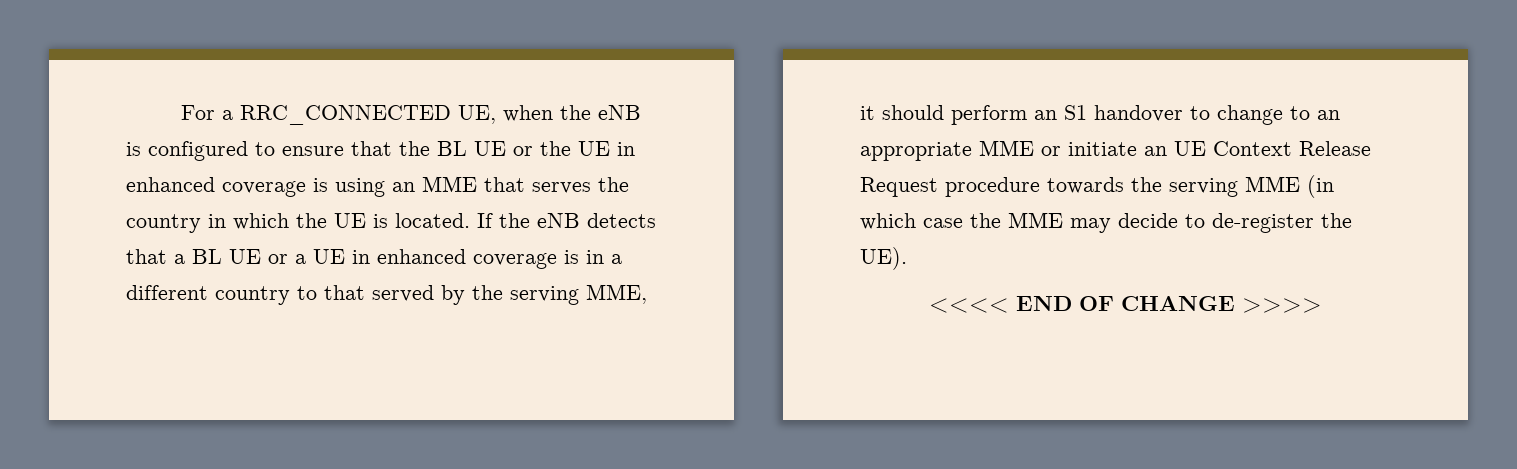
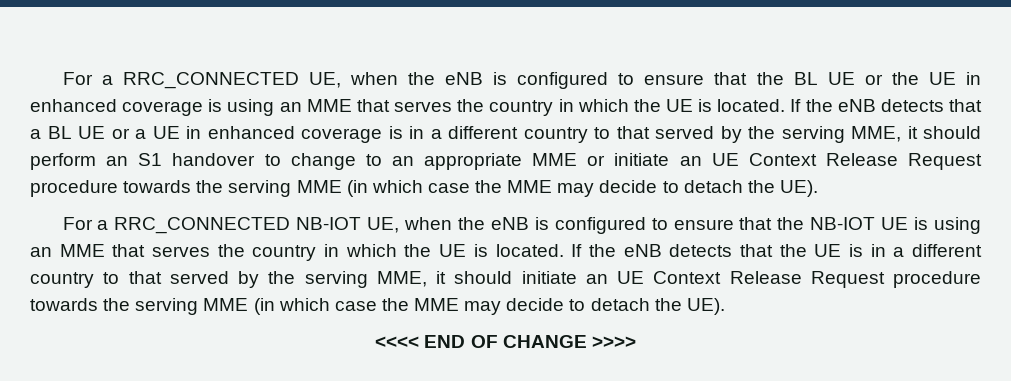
[1212,213,1314,233] de-register -> [683,180,818,197] [62,217,981,234] [30,244,982,261] [30,271,981,288] [30,298,650,315] detach the UE). // For a RRC_CONNECTED NB-IOT UE, when the eNB is configured to ensure that the NB-IOT UE is using an MME that serves the country in which the UE is located. If the eNB detects that the UE is in a different country to that served by the serving MME, it should initiate an UE Context Release Request procedure towards the serving MME (in which case the MME may decide to detach

